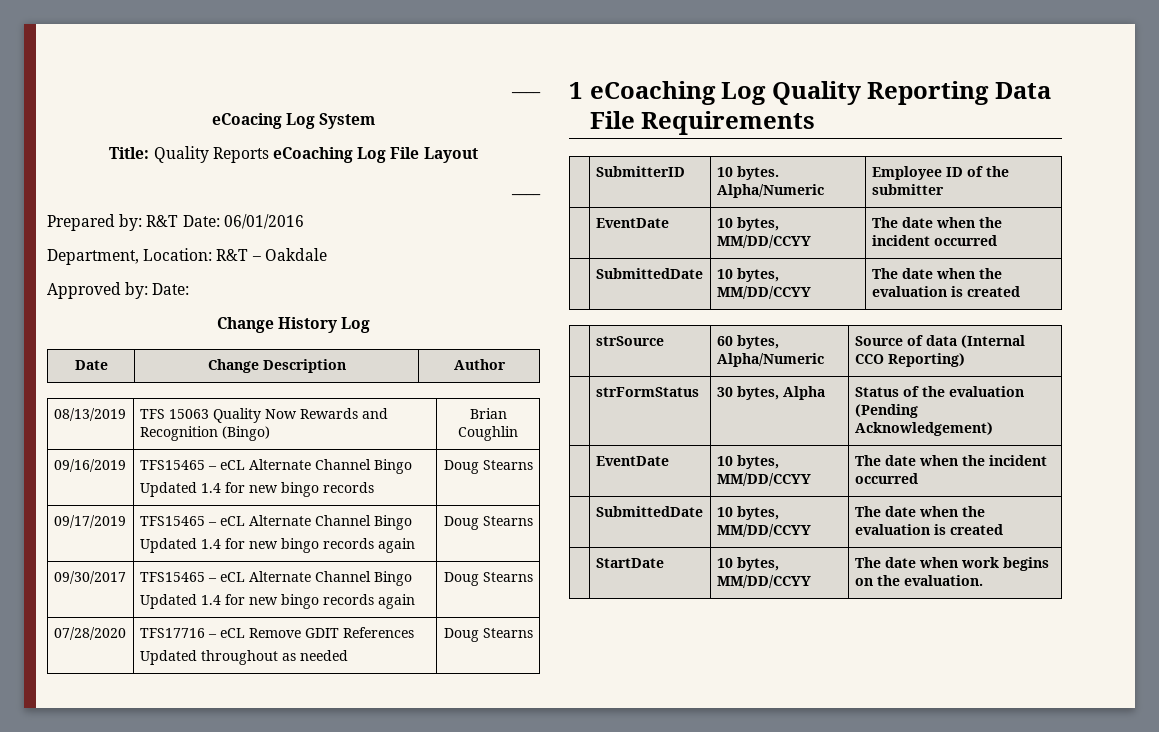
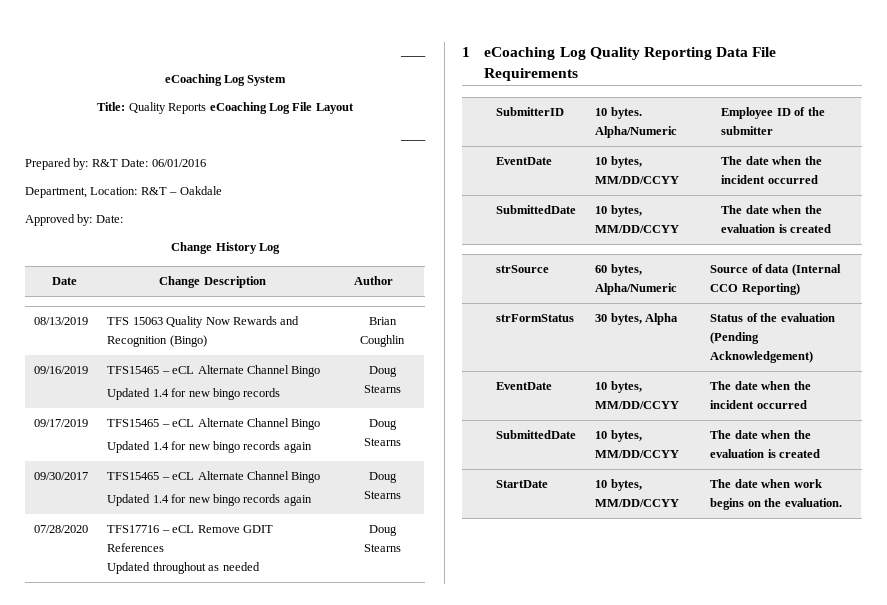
[511,91,541,94] [211,113,282,129] ____ // eCoacing -> [400,55,426,57] [164,74,222,86] ____ // eCoaching

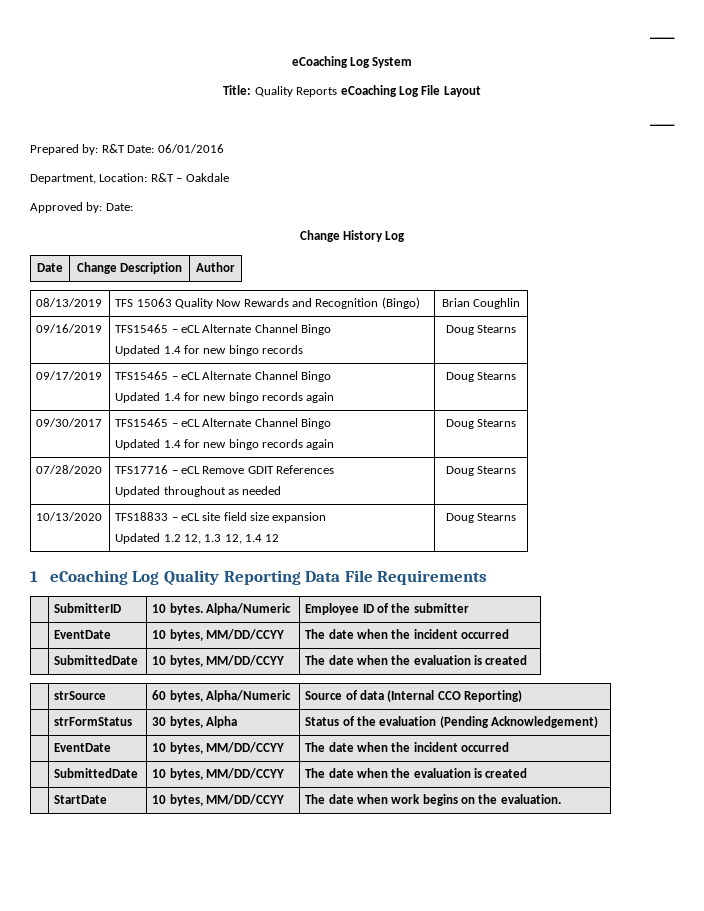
(401, 548) none -> [36,512,103,521] [115,512,327,523] [115,533,280,544] [445,513,517,523] // 10/13/2020 | TFS18833 – eCL site field size expansion // Updated 1.2 12, 1.3 12, 1.4 12 | Doug Stearns

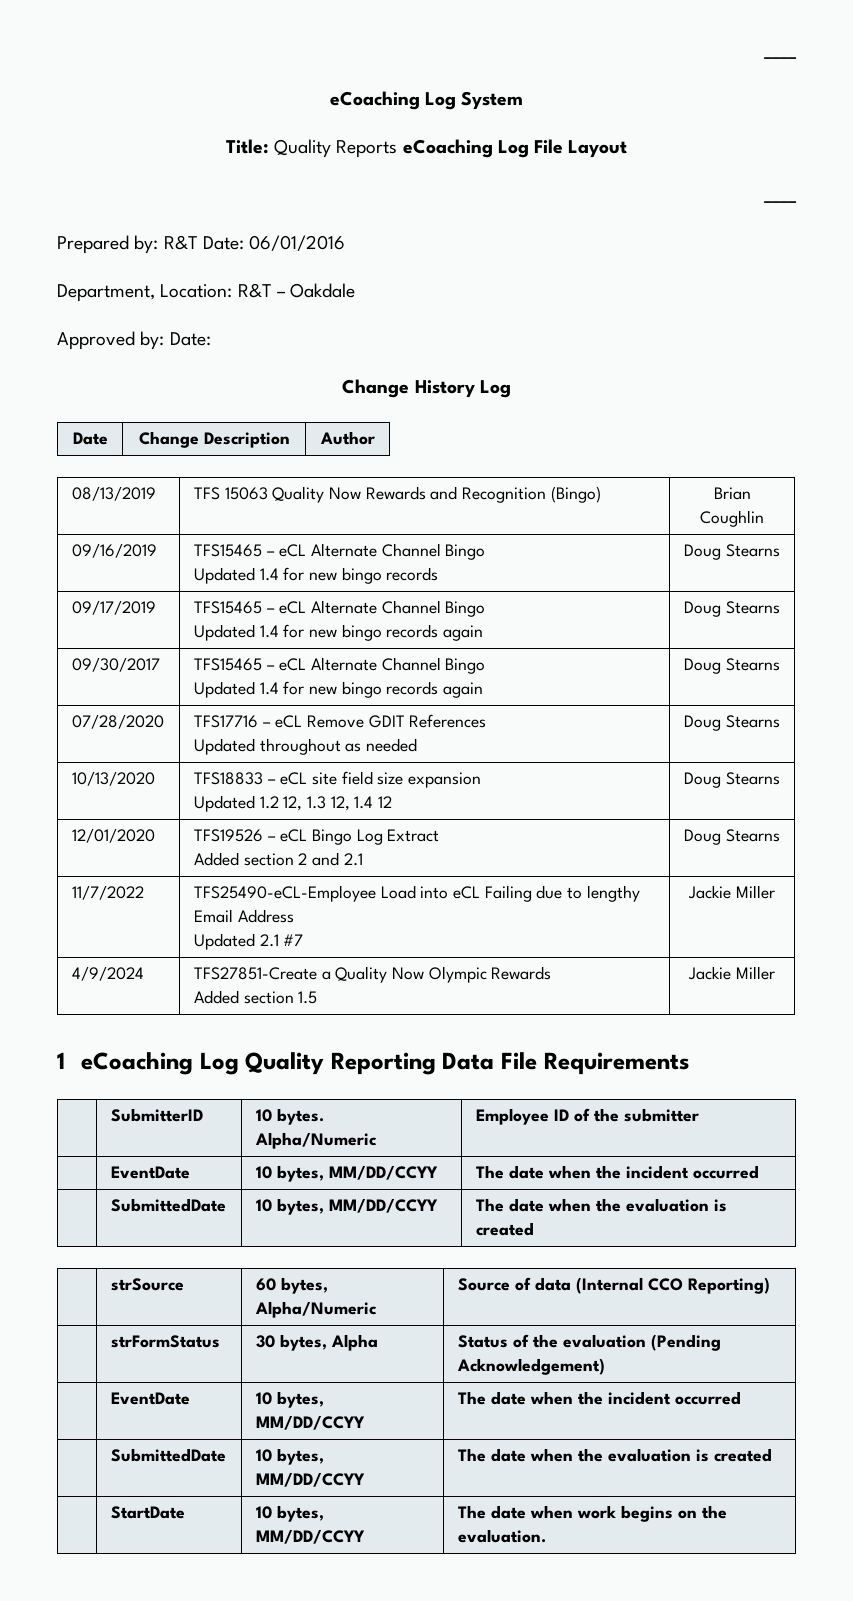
(517, 517) none -> [71,828,155,843] [193,829,440,845] [193,852,363,866] [684,829,780,845] [71,885,144,900] [193,885,640,902] [193,909,294,923] [193,933,304,950] [688,885,775,899] [71,966,144,981] [193,966,552,983] [193,990,318,1004] [688,966,775,980] // 12/01/2020 | TFS19526 – eCL Bingo Log Extract // Added section 2 and 2.1 | Doug Stearns // 11/7/2022 | TFS25490-eCL-Employee Load into eCL Failing due to lengthy Email Address // Updated 2.1 #7 | Jackie Miller // 4/9/2024 | TFS27851-Create a Quality Now Olympic Rewards // Added section 1.5 | Jackie Miller

